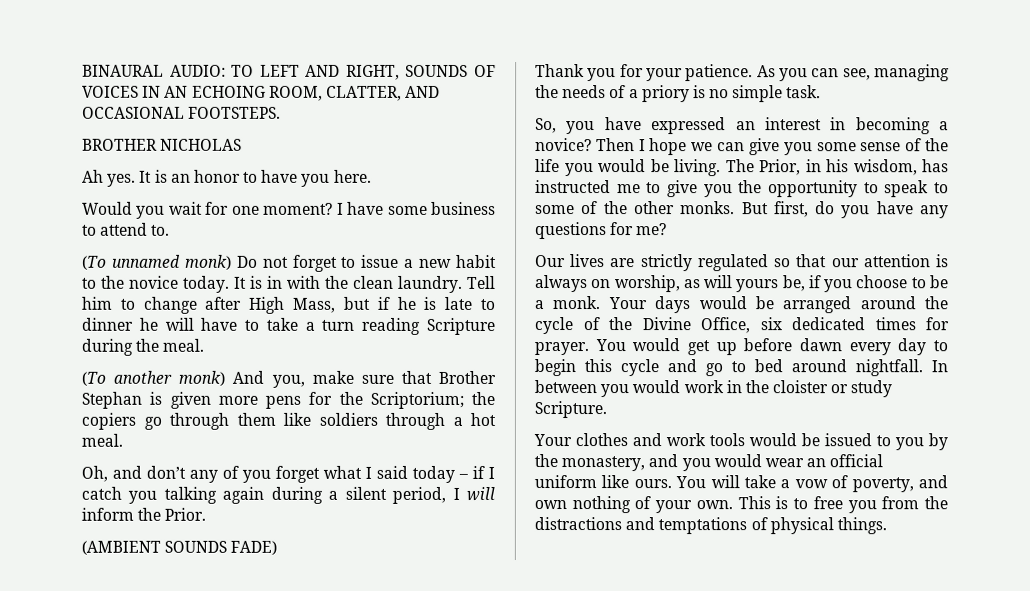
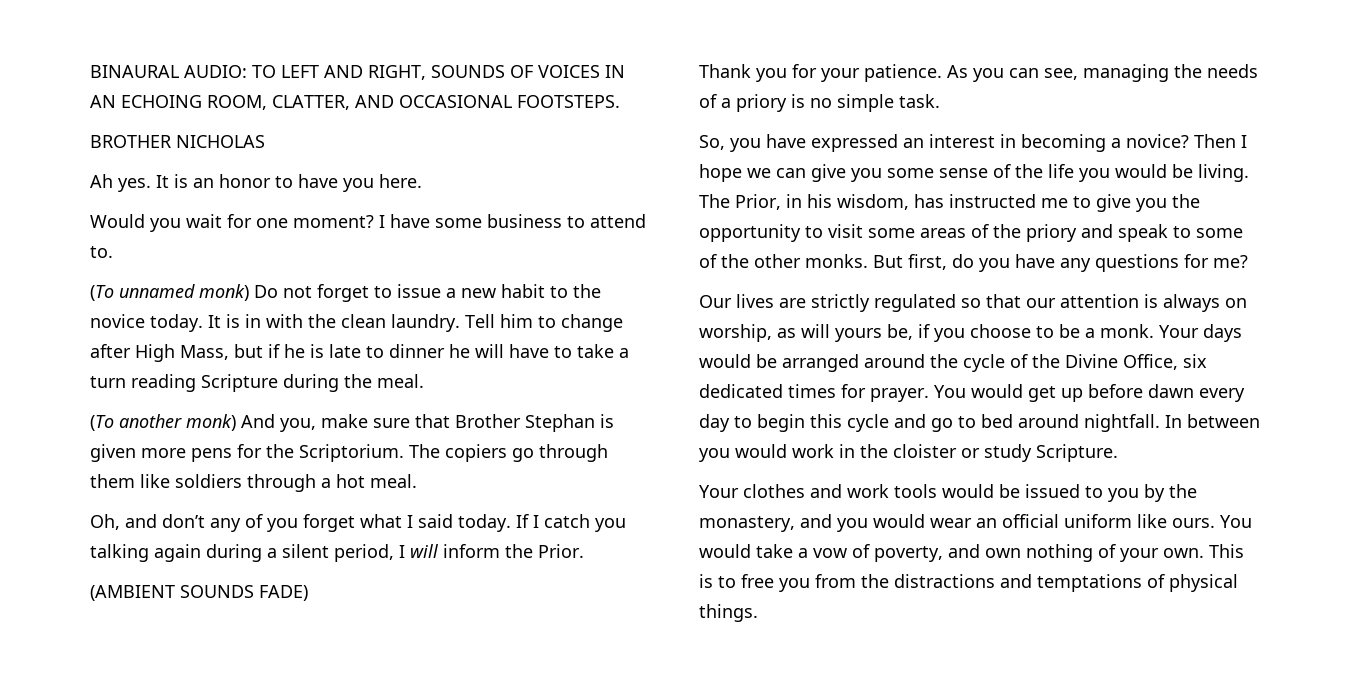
[369,391,495,409] Scriptorium; the -> [299,444,440,462] Scriptorium. The
[412,465,485,483] today – if -> [458,514,529,532] today. If
(879, 188) none -> [828,224,1113,242] visit some areas of the priory and
[710,475,740,489] will -> [699,544,751,558] would

